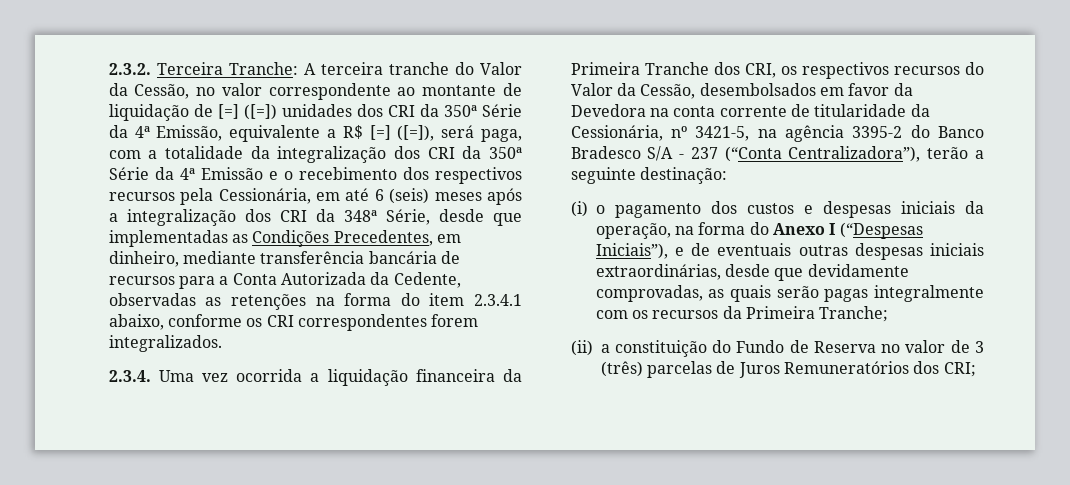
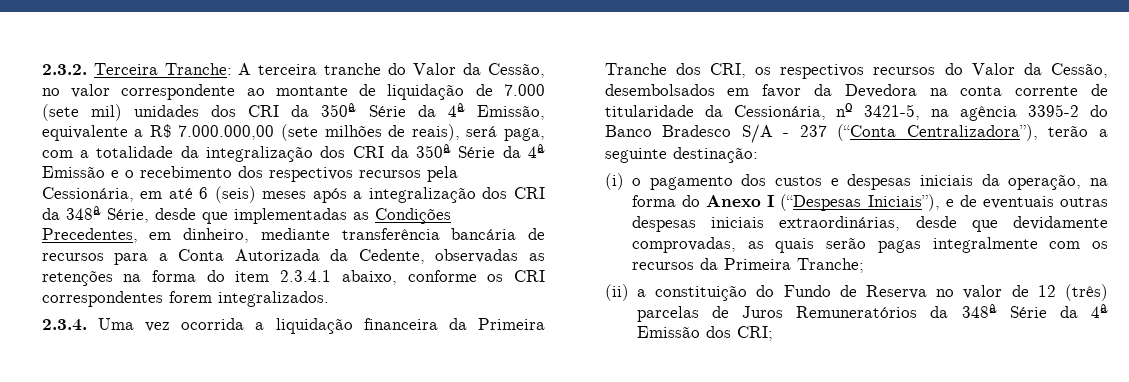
[217,104,277,120] [=] ([=]) -> [504,84,546,96] [41,104,122,121] 7.000 (sete mil)
[369,125,435,141] [=] ([=]), -> [178,124,460,141] 7.000.000,00 (sete milhões de reais),
[975,341,984,353] 3 -> [1037,285,1056,297] 12
(909, 367) none -> [930,304,1108,318] [636,326,700,338] da 348ª Série da 4ª Emissão

